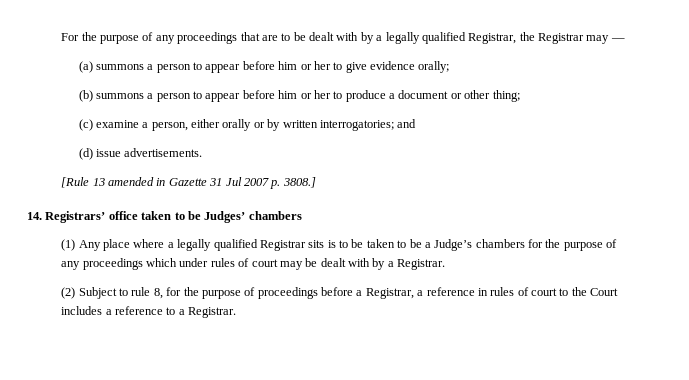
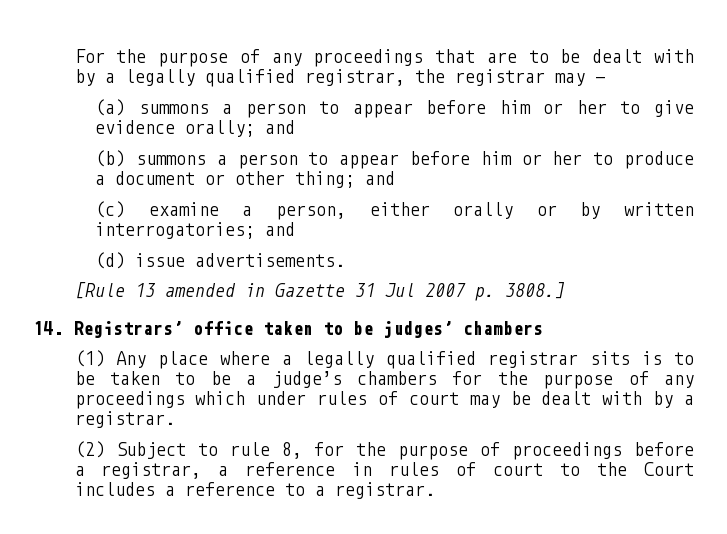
[468,32,585,44] Registrar, the Registrar -> [304,69,545,86] registrar, the registrar
(450, 67) none -> [265,120,296,134] and
(520, 96) none -> [365,171,396,185] and
[204,211,246,223] Judges’ -> [383,321,453,338] judges’
[259,240,306,251] Registrar -> [488,351,579,368] registrar
[434,239,473,251] Judge’s -> [271,371,342,388] judge’s
[397,259,446,270] Registrar. -> [74,411,175,428] registrar.
[365,288,414,299] Registrar, -> [101,462,202,479] registrar,
[188,307,237,318] Registrar. -> [334,482,435,499] registrar.

